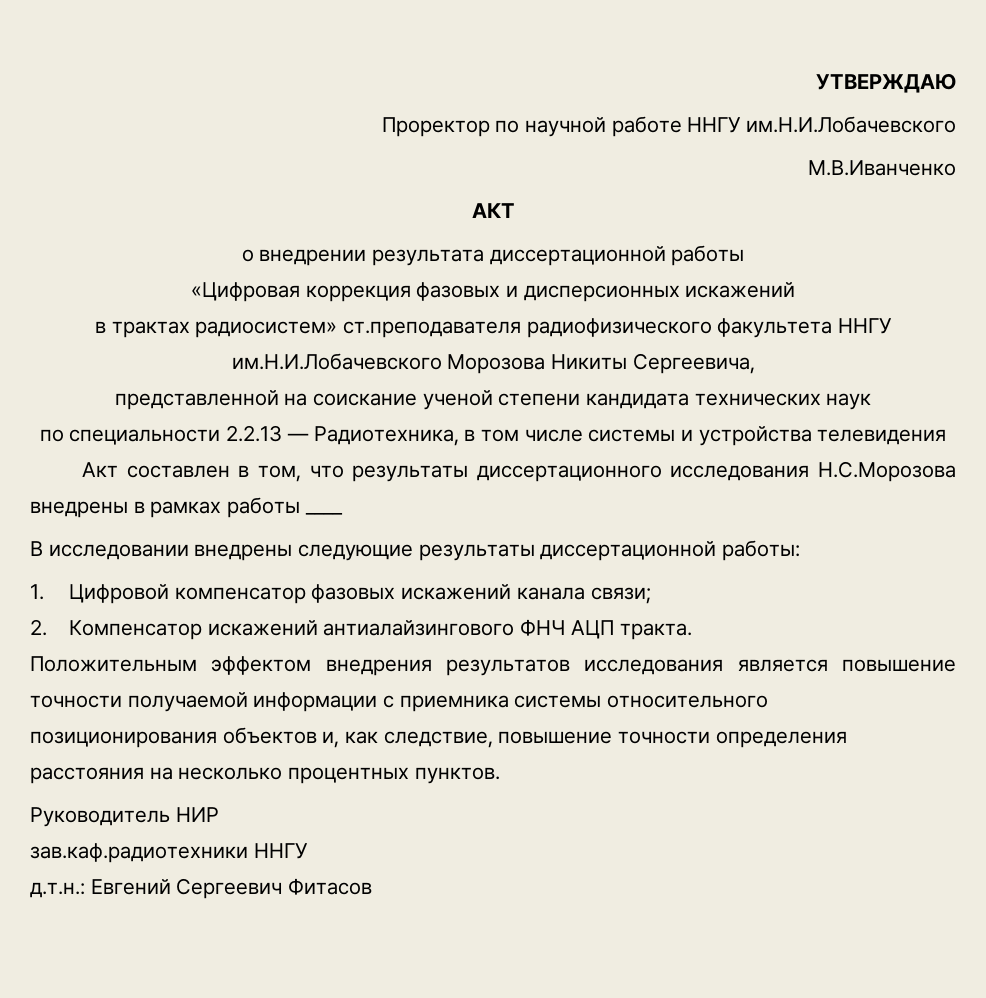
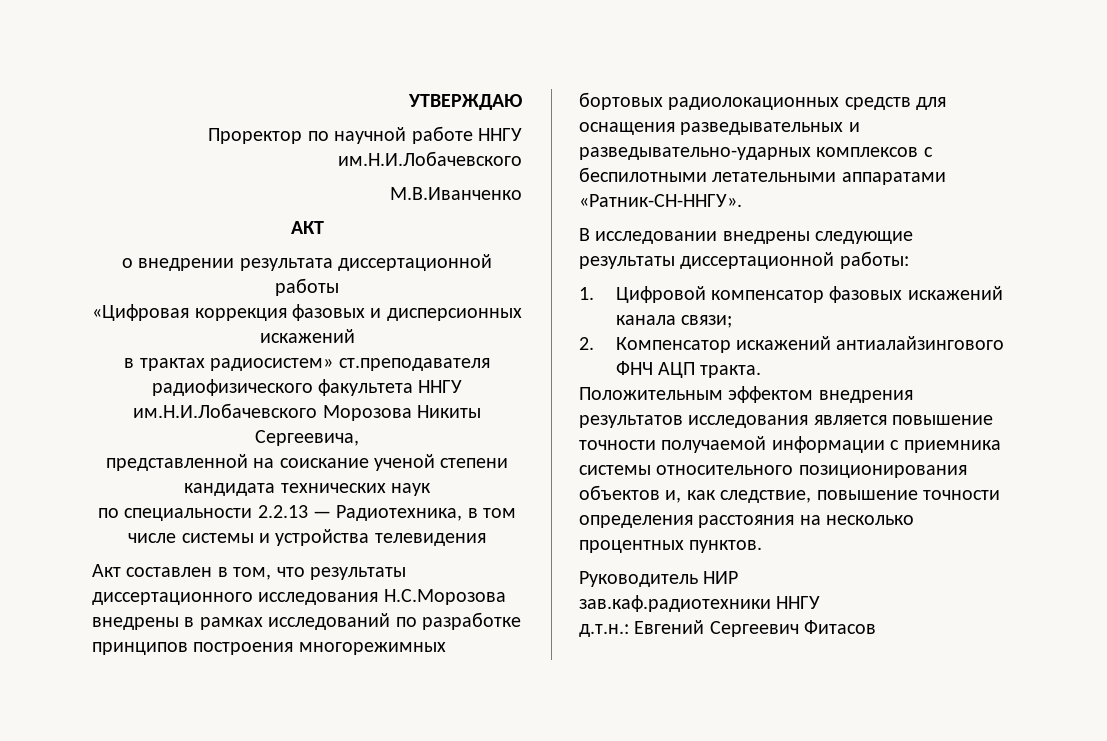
[227,497,343,518] работы ____ -> [268,612,521,630] [92,642,446,655] [579,92,947,110] [579,122,860,135] [579,147,933,160] [579,167,946,185] [579,194,742,207] исследований по разработке принципов построения многорежимных бортовых радиолокационных средств для оснащения разведывательных и разведывательно-ударных комплексов с беспилотными летательными аппаратами «Ратник-СН-ННГУ».

